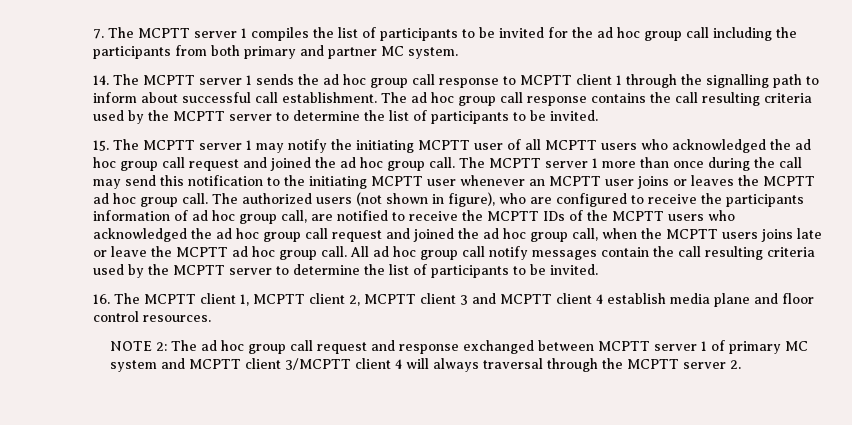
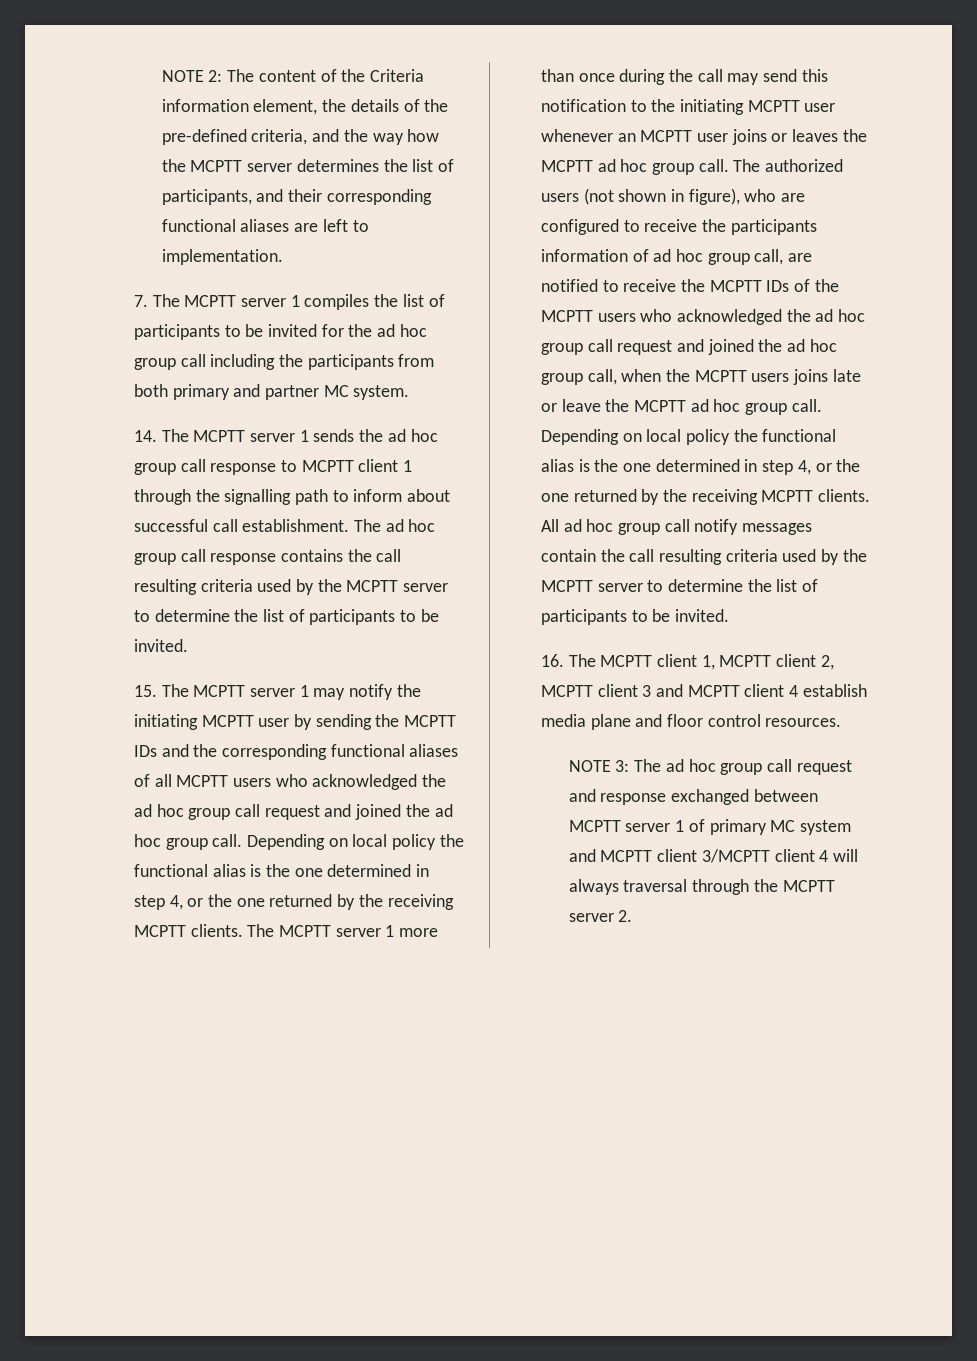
(92, 34) none -> [161,69,425,82] [161,99,449,115] [161,129,440,145] [161,159,455,172] [161,189,432,205] [161,219,369,232] [161,249,283,265] NOTE 2: The content of the Criteria information element, the details of the pre-defined criteria, and the way how the MCPTT server determines the list of participants, and their corresponding functional aliases are left to implementation. //
(503, 146) none -> [294,714,457,730] [133,744,459,760] by sending the MCPTT IDs and the corresponding functional aliases
(455, 162) none -> [247,834,464,850] [133,864,430,877] [133,894,454,910] [133,924,243,937] Depending on local policy the functional alias is the one determined in step 4, or the one returned by the receiving MCPTT clients.
(347, 251) none -> [540,429,837,445] [540,459,861,475] [540,489,871,505] Depending on local policy the functional alias is the one determined in step 4, or the one returned by the receiving MCPTT clients.
[155,342,167,351] 2: -> [615,760,630,772] 3:

